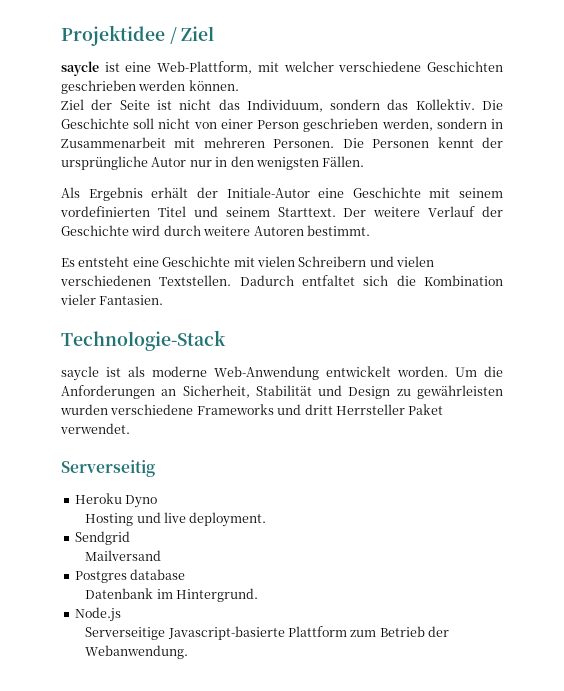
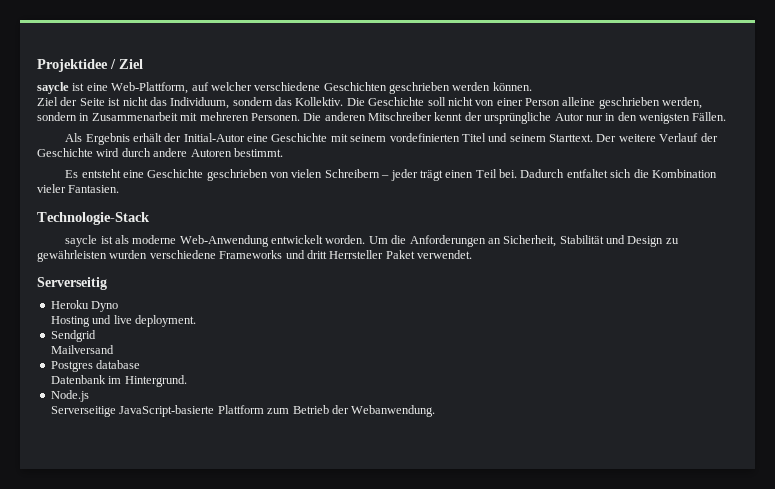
[257,62,279,72] mit -> [191,82,209,91] auf
(300, 124) none -> [562,97,596,106] alleine
[372,139,430,148] Personen -> [324,112,432,121] anderen Mitschreiber
[226,187,310,198] Initiale-Autor -> [183,133,245,142] Initial-Autor
[203,226,251,236] weitere -> [153,148,188,157] andere
[233,256,434,267] [60,275,232,286] mit vielen Schreibern und vielen verschiedenen Textstellen. -> [206,169,518,181] geschrieben von vielen Schreibern – jeder trägt einen Teil bei.
[167,626,285,640] Javascript-basierte -> [119,405,215,417] JavaScript-basierte

